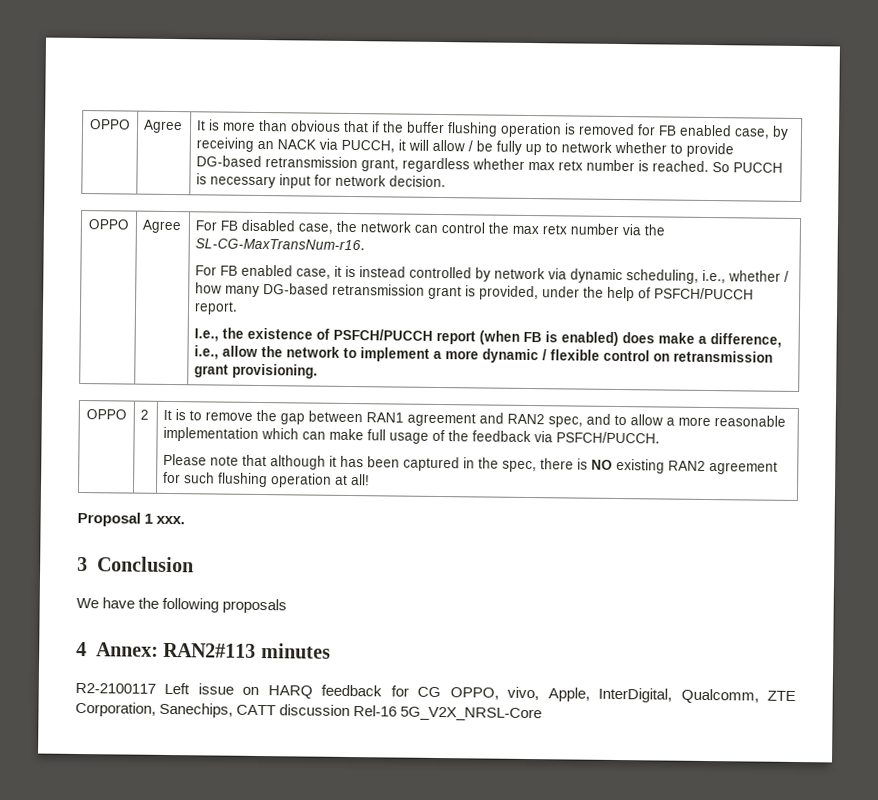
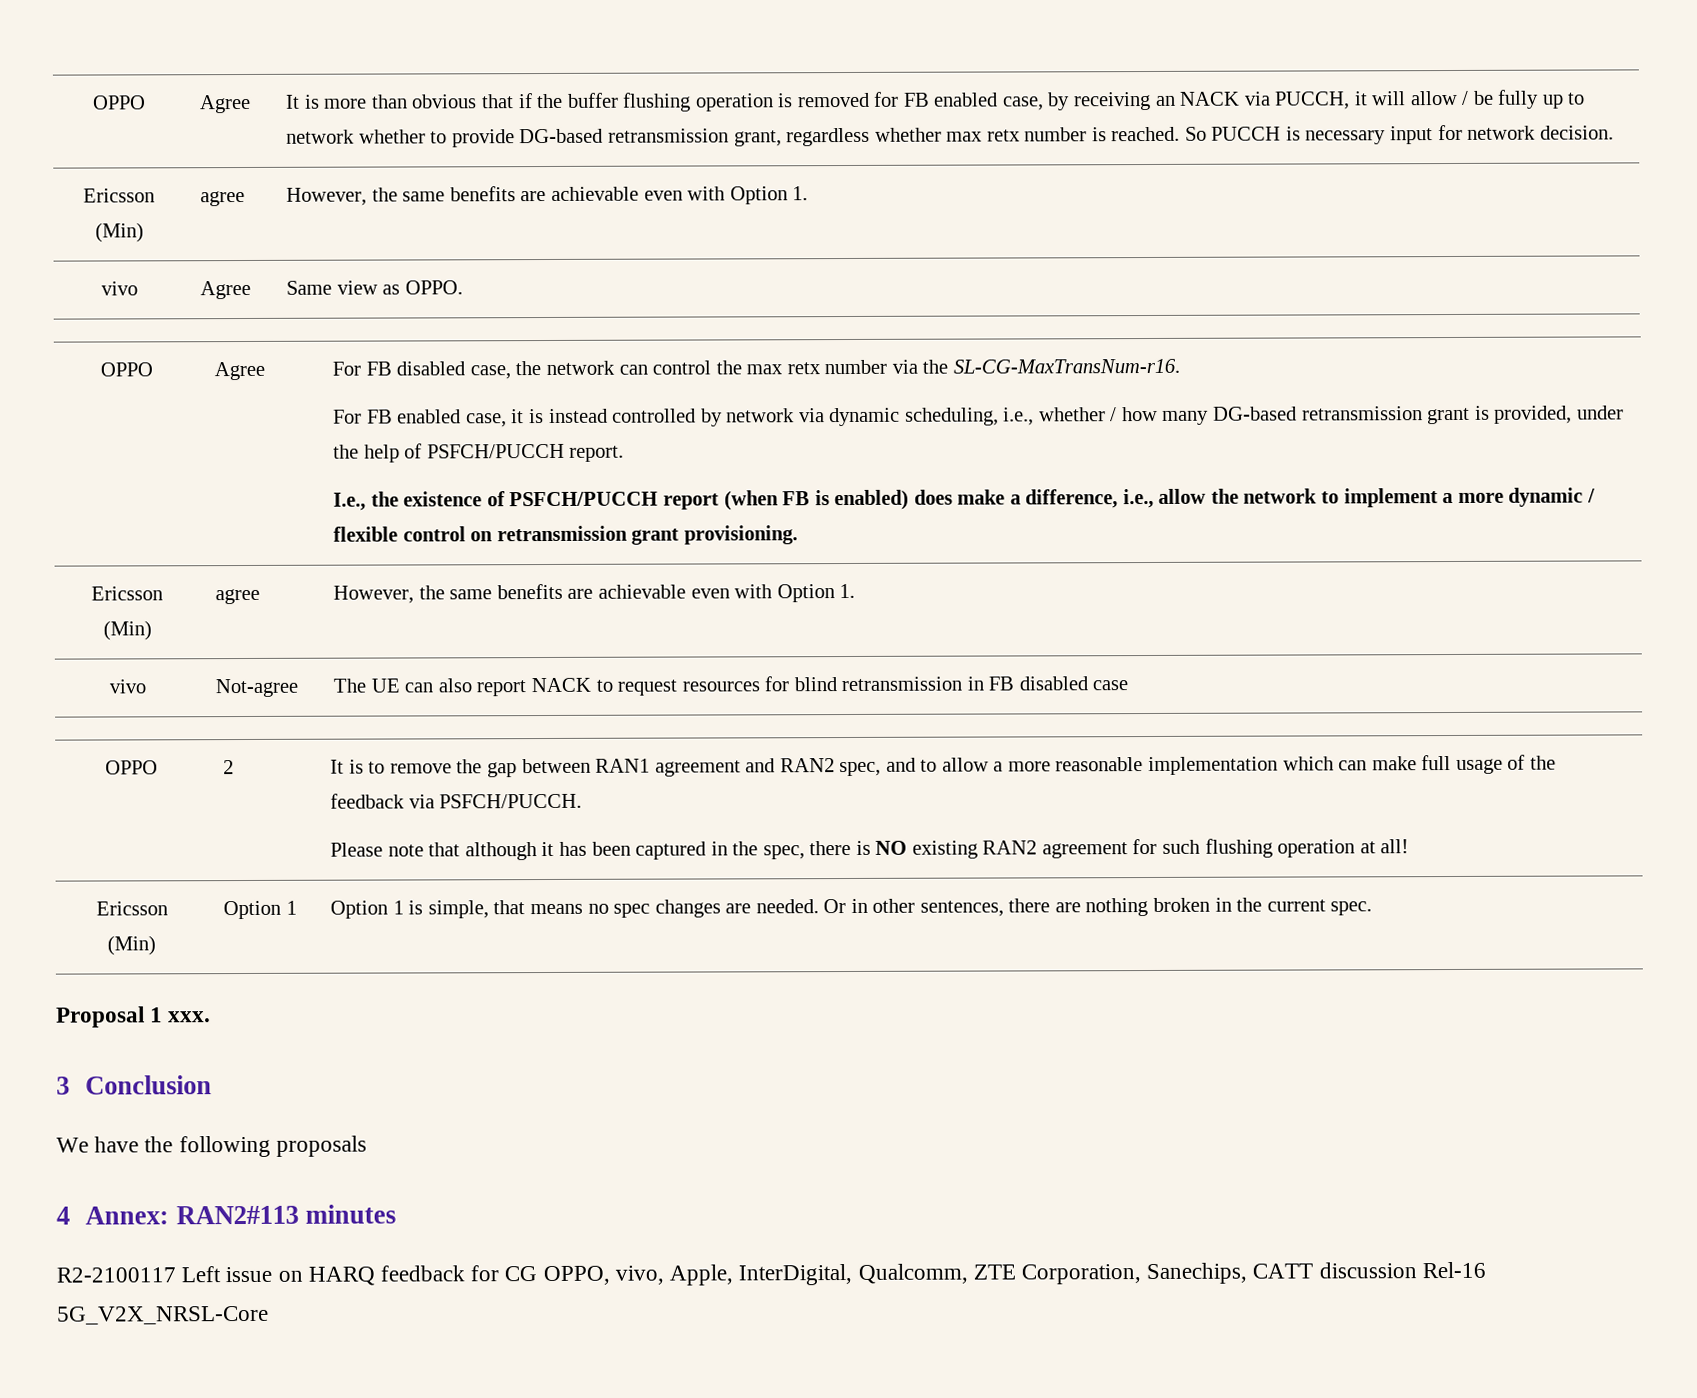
(447, 181) none -> [83,188,155,203] [94,222,144,243] [200,190,246,207] [286,186,809,206] [100,281,138,296] [200,280,252,300] [286,280,463,295] // Ericsson (Min) | agree | However, the same benefits are achievable even with Option 1. // vivo | Agree | Same view as OPPO.
(319, 371) none -> [91,586,163,601] [102,620,152,641] [215,588,261,605] [333,583,856,604] [108,679,146,694] [215,678,299,698] [333,676,1129,697] // Ericsson (Min) | agree | However, the same benefits are achievable even with Option 1. // vivo | Not-agree | The UE can also report NACK to request resources for blind retransmission in FB disabled case
(371, 480) none -> [95,901,168,916] [107,935,156,956] [223,900,297,920] [330,897,1373,919] // Ericsson (Min) | Option 1 | Option 1 is simple, that means no spec changes are needed. Or in other sentences, there are nothing broken in the current spec.

